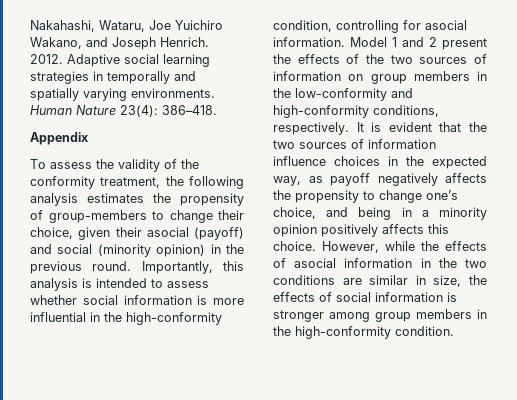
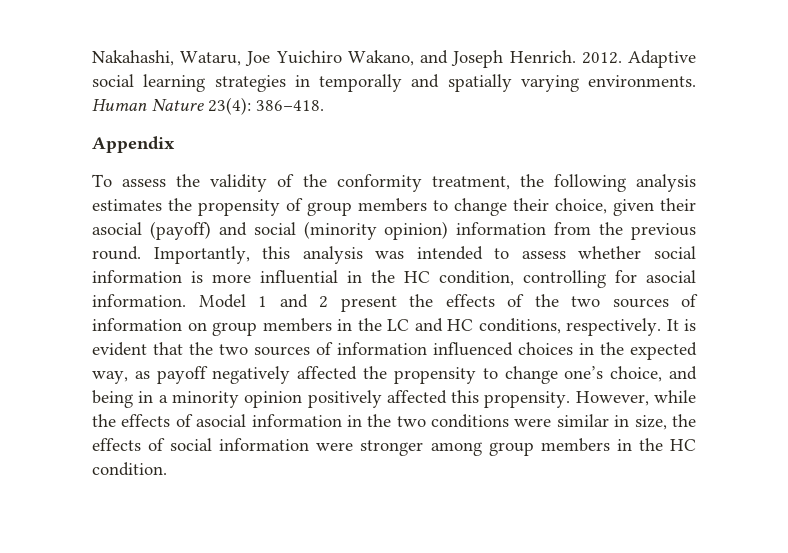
[48,210,147,223] group-members -> [307,198,427,216] group members
[210,244,221,254] in -> [456,222,592,235] information from
[82,278,92,288] is -> [375,251,405,259] was
[126,312,222,325] high-conformity -> [404,271,430,283] HC
[295,88,413,101] [273,105,369,118] low-conformity and high-conformity -> [387,318,473,332] LC and HC
[273,156,326,166] influence -> [433,342,513,356] influenced
[445,173,487,183] affects -> [297,366,358,380] affected
[382,224,449,234] [273,241,316,251] affects this choice. -> [386,390,571,408] affected this propensity.
[342,278,362,285] are -> [514,418,552,427] were
[447,292,457,302] is -> [316,442,354,451] were
[295,326,391,339] high-conformity -> [670,439,696,451] HC

